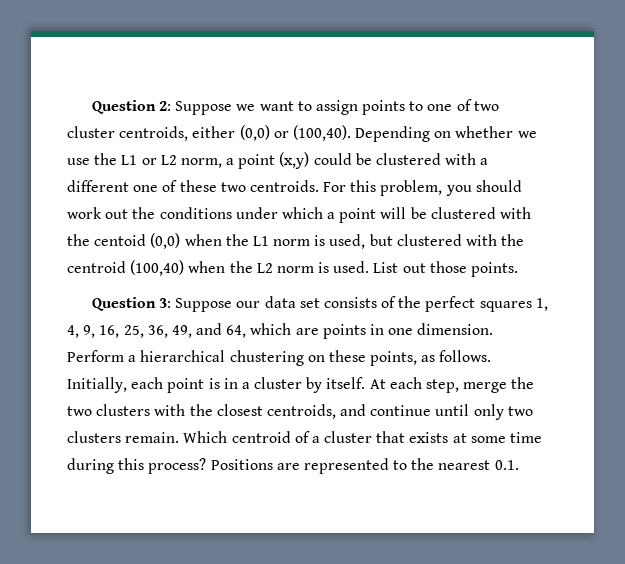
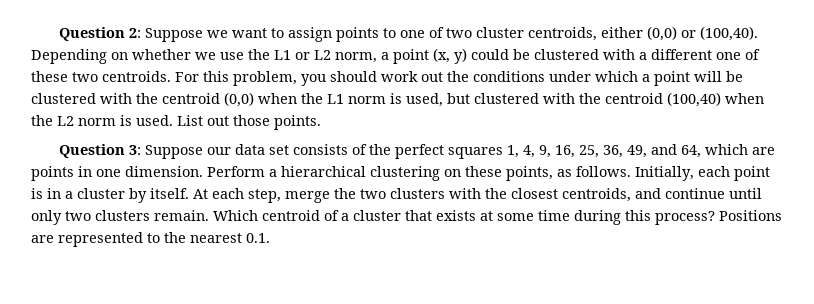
[279,152,310,169] (x,y) -> [433,48,467,64] (x, y)
[94,234,147,246] centoid -> [162,93,220,104] centroid
[229,350,304,366] chustering -> [370,166,440,181] clustering

